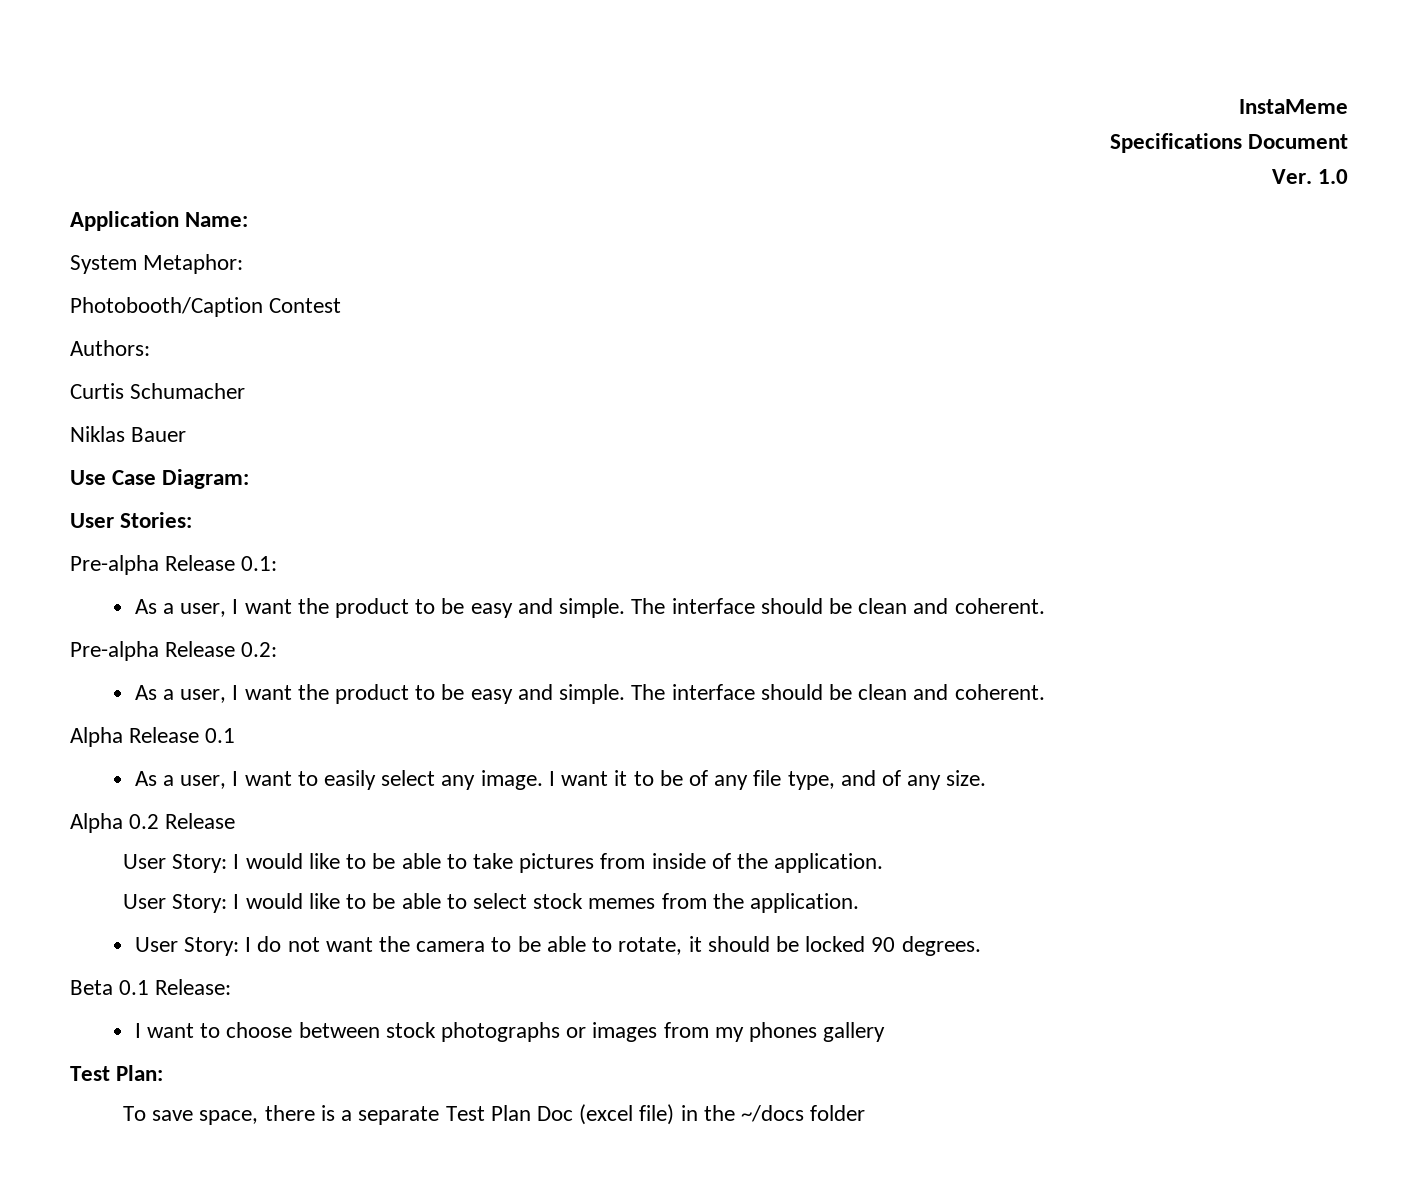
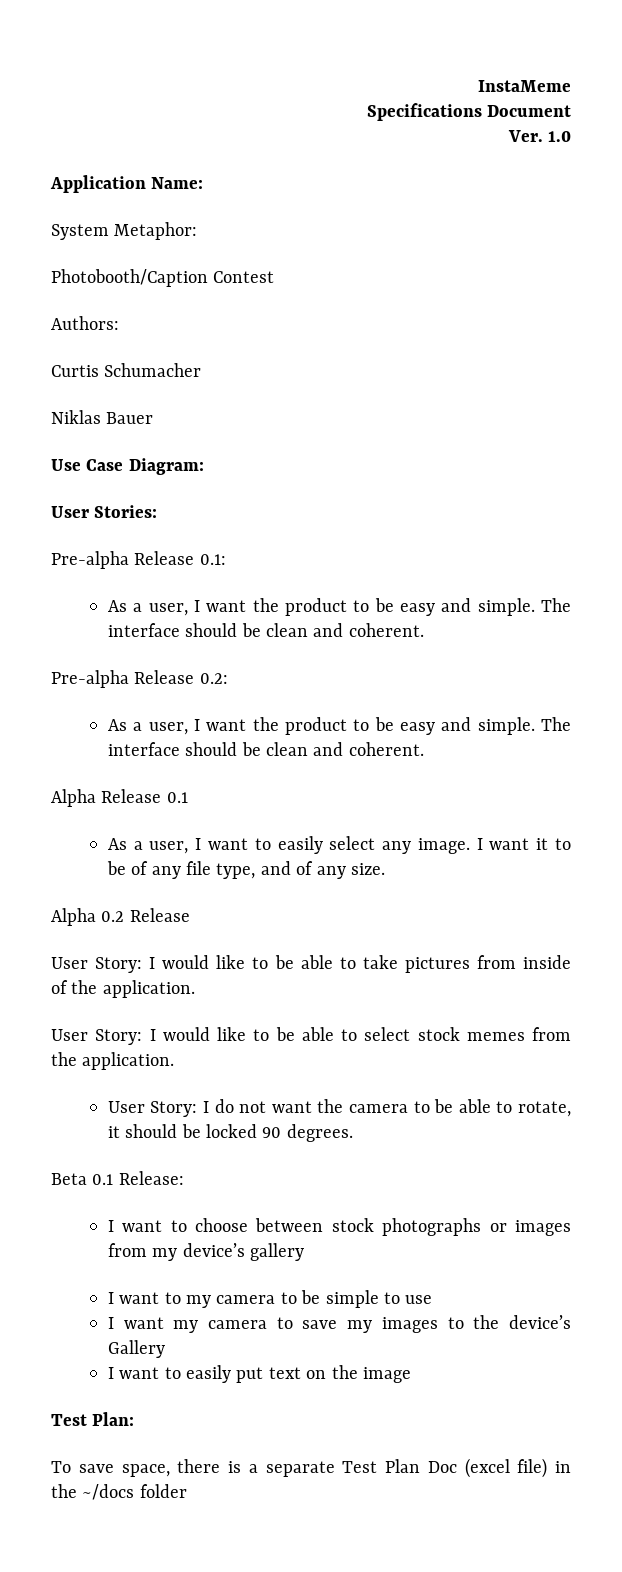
[749,1022,818,1042] phones -> [182,1243,245,1257] device’s
(886, 1032) none -> [107,1290,433,1308] [107,1315,571,1333] [107,1340,165,1358] [107,1365,412,1383] // I want to my camera to be simple to use // I want my camera to save my images to the device’s Gallery // I want to easily put text on the image

